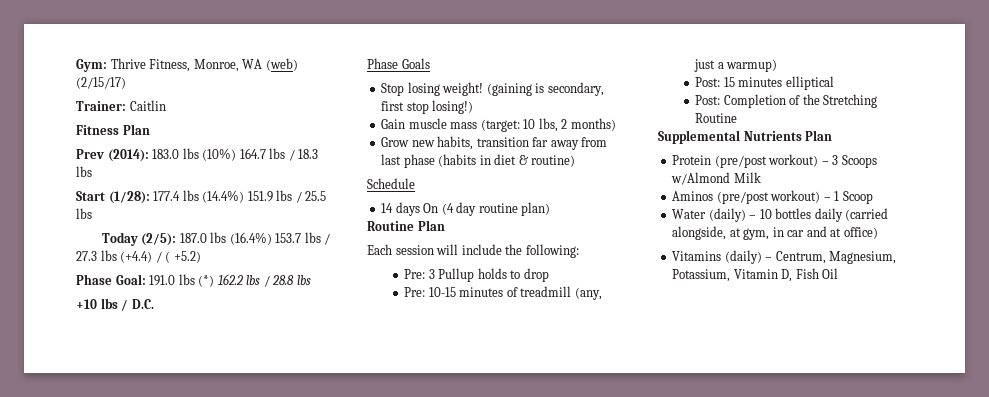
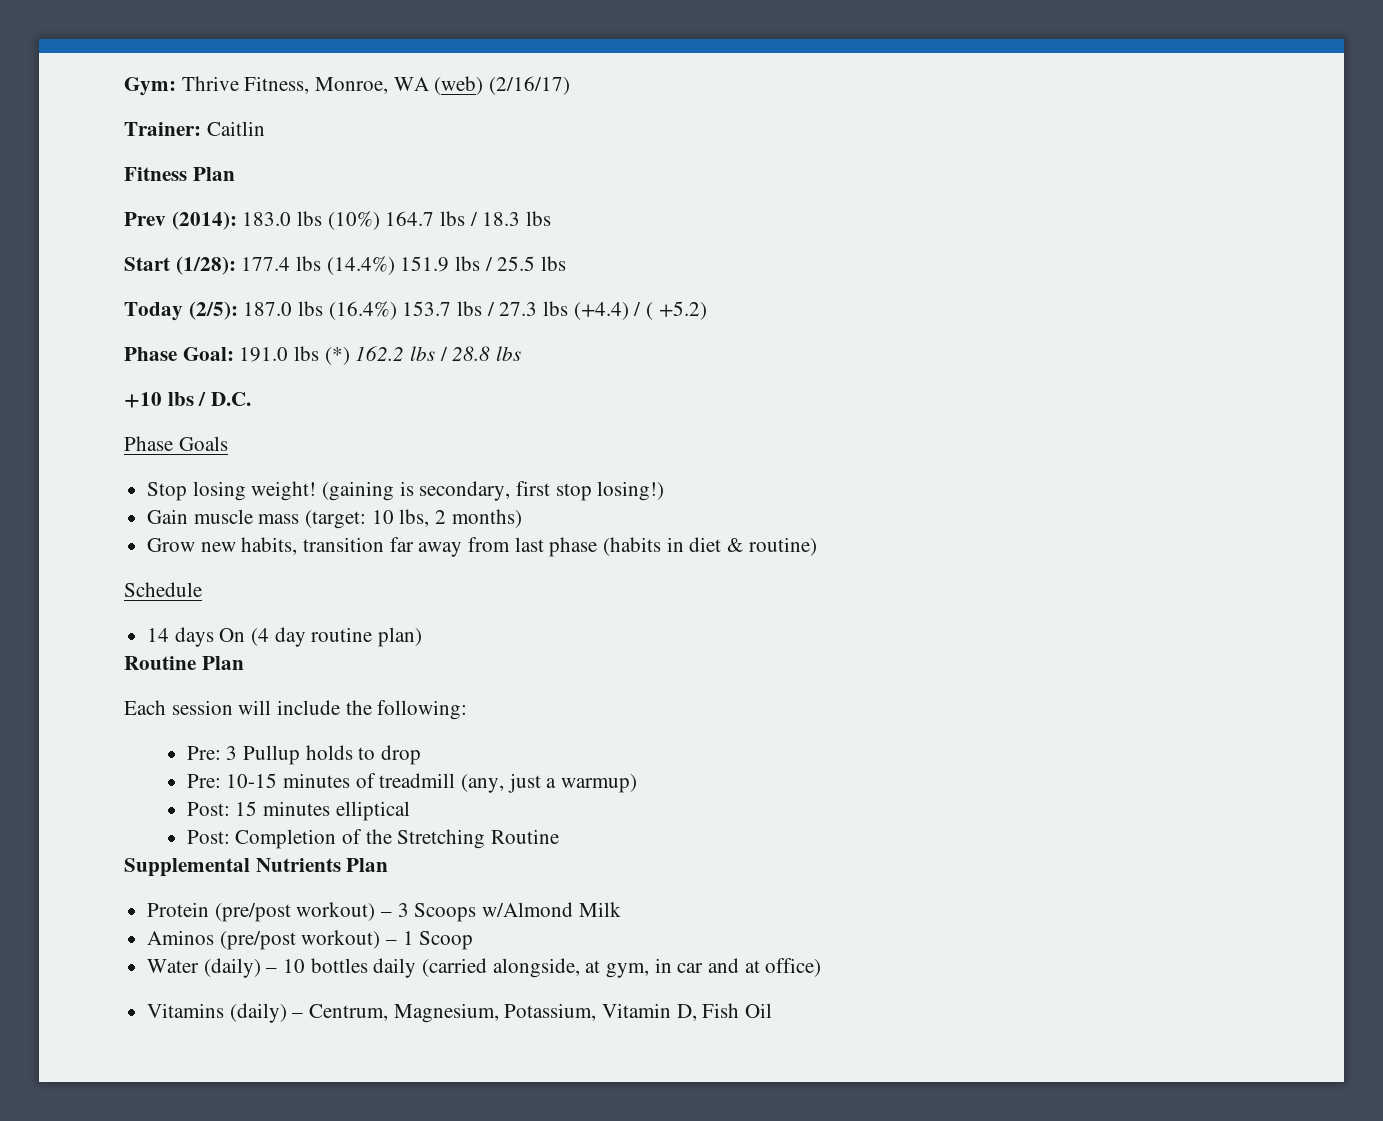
[76,77,126,89] (2/15/17) -> [489,76,571,95] (2/16/17)

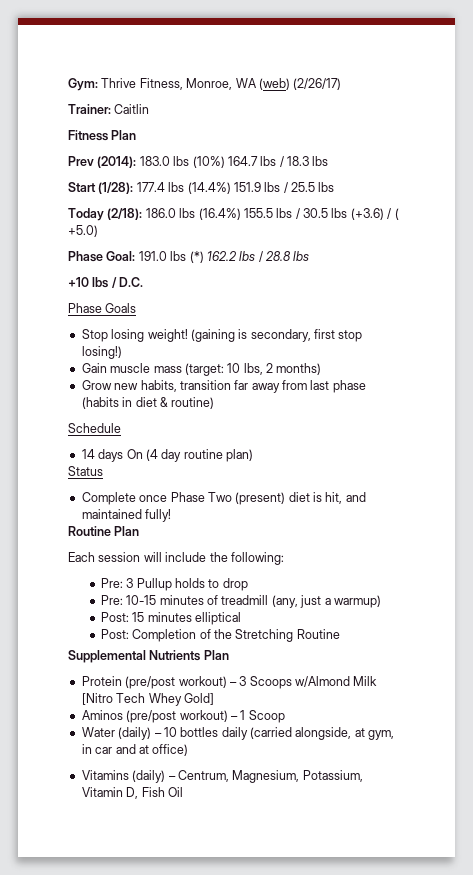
[489,76,571,95] (2/16/17) -> [293,78,342,90] (2/26/17)
[188,301,293,320] (2/5): 187.0 -> [107,208,176,220] (2/18): 186.0
[402,301,629,320] 153.7 lbs / 27.3 lbs (+4.4) -> [243,208,384,220] 155.5 lbs / 30.5 lbs (+3.6)
[658,301,707,320] +5.2) -> [68,225,98,237] +5.0)
(423, 637) none -> [68,466,103,476] [81,492,366,505] [81,509,172,522] // Status // Complete once Phase Two (present) diet is hit, and maintained fully!
(621, 909) none -> [81,693,214,706] [Nitro Tech Whey Gold]

